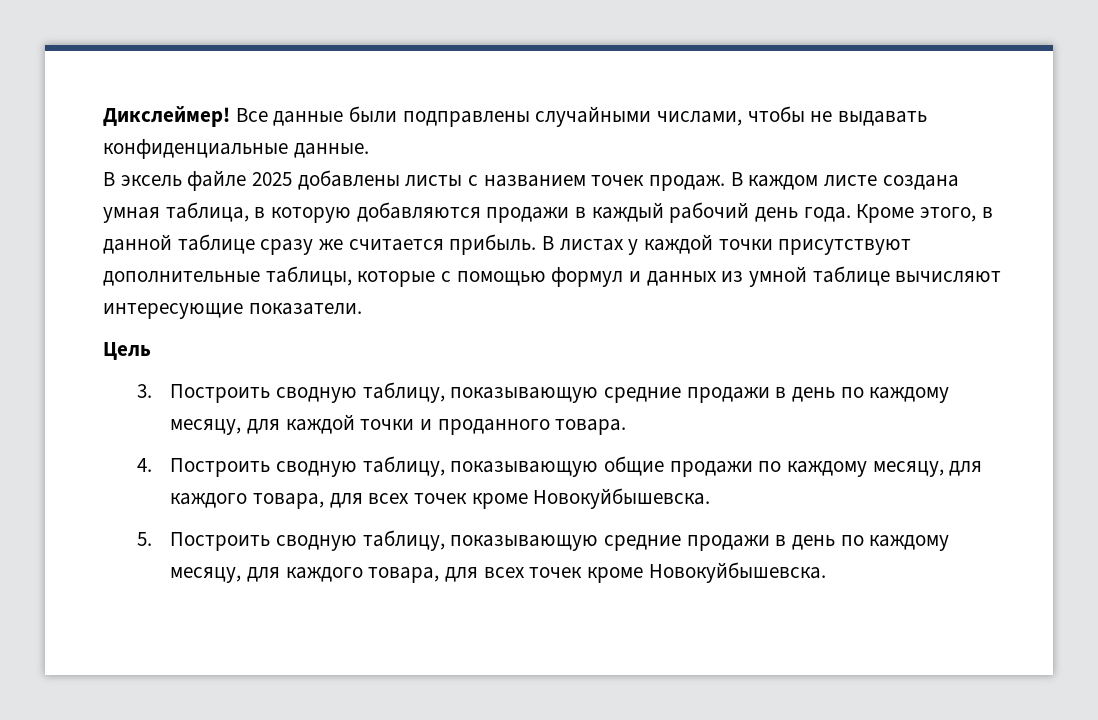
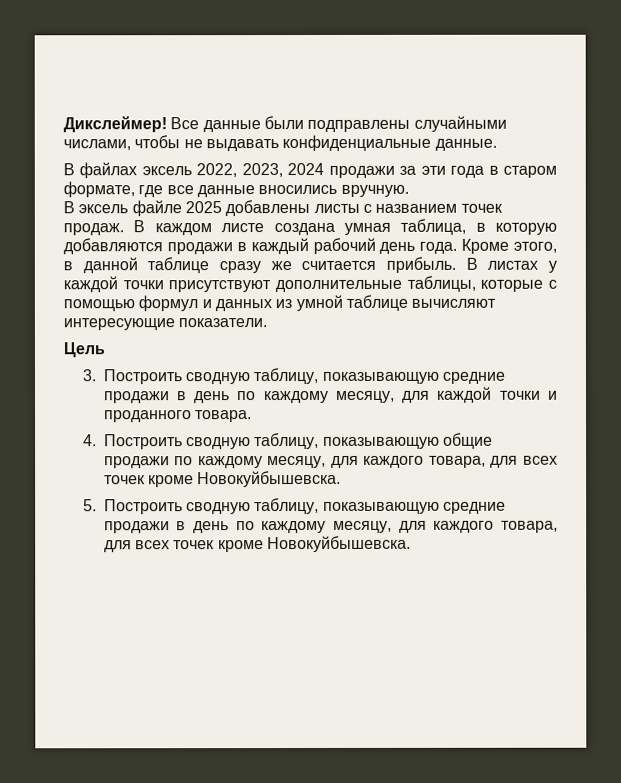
(369, 150) none -> [63,162,557,179] [63,181,409,198] // В файлах эксель 2022, 2023, 2024 продажи за эти года в старом формате, где все данные вносились вручную.

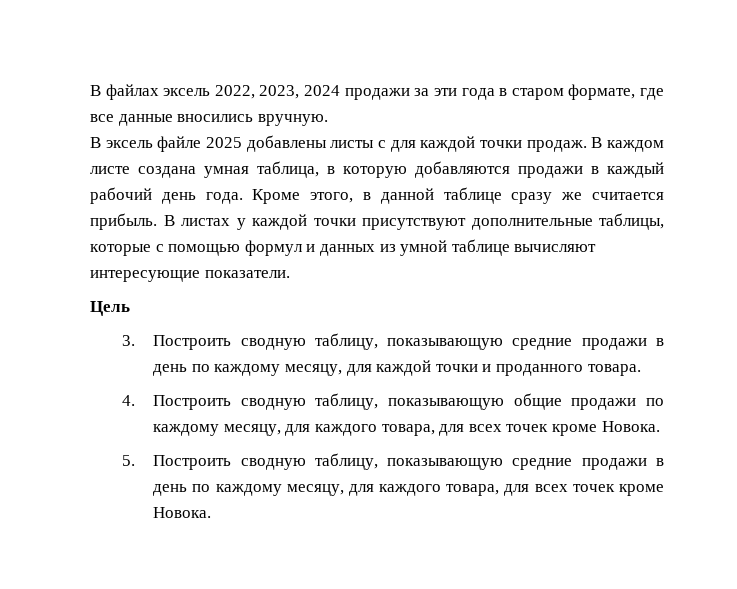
[63,115,507,133] [63,134,497,152] Дикслеймер! Все данные были подправлены случайными числами, чтобы не выдавать конфиденциальные данные. // -> (90, 90) none
[375,203,503,213] названием точек -> [390,136,522,152] для каждой точки
[197,470,342,488] Новокуйбышевска. -> [601,421,660,432] Новока.
[266,535,411,553] Новокуйбышевска. -> [153,507,212,518] Новока.

